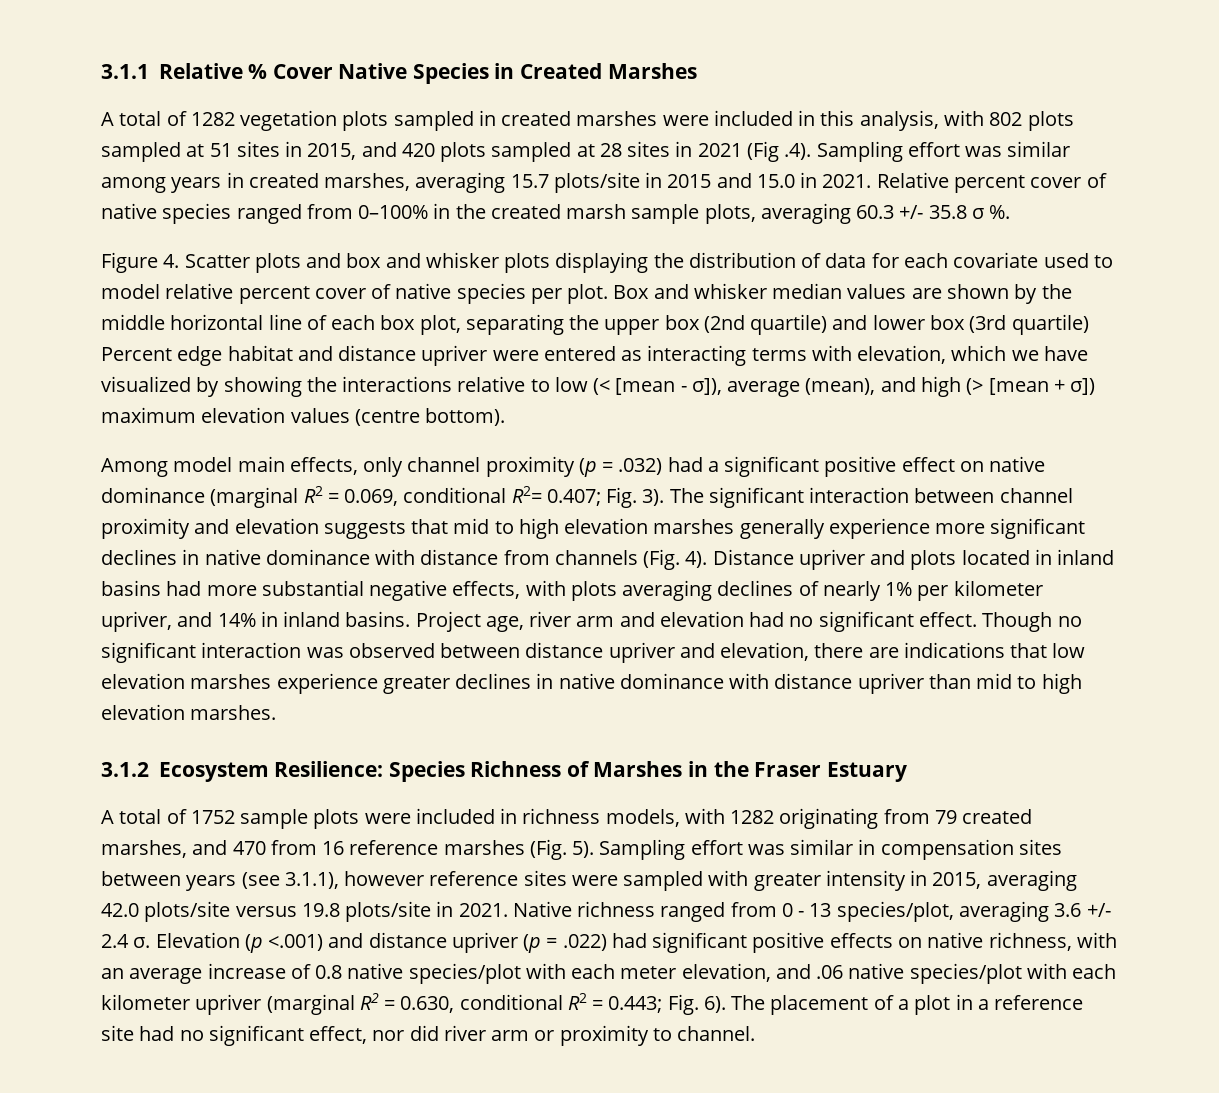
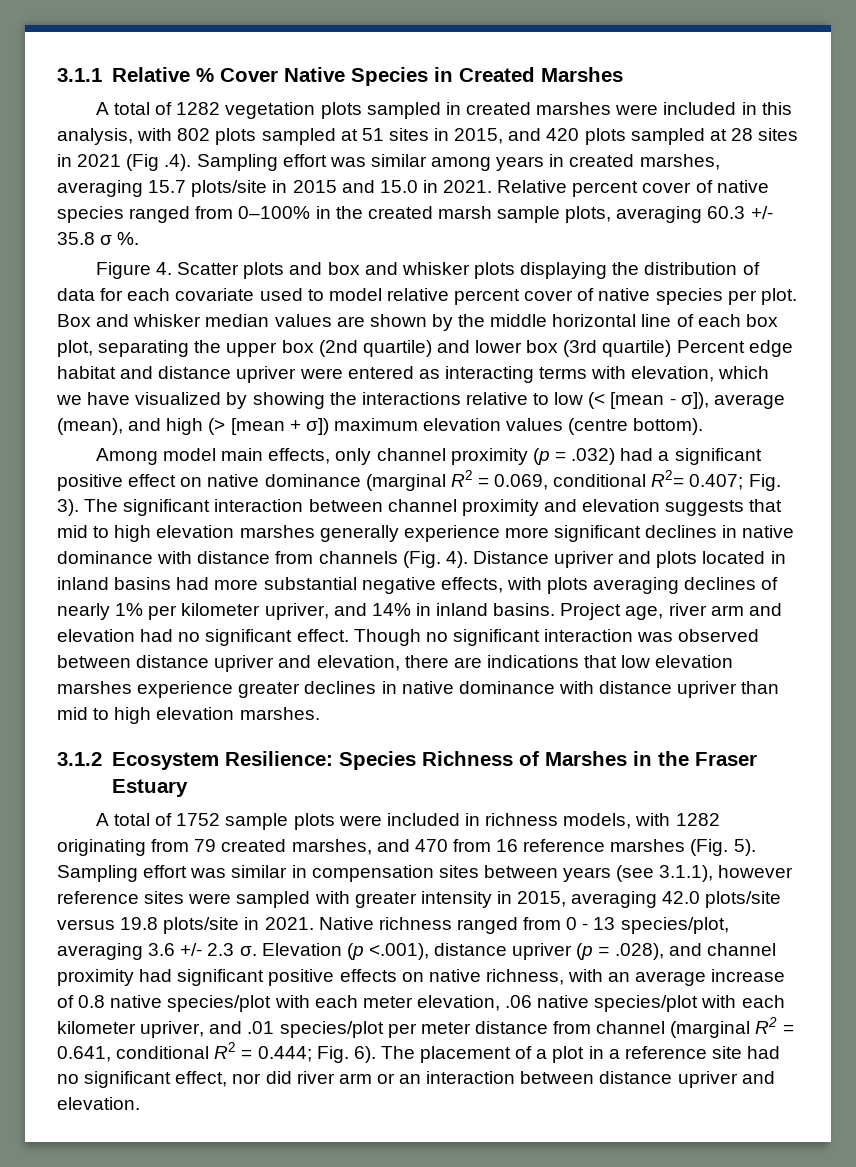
[101,934,129,948] 2.4 -> [207,943,235,956] 2.3
[268,933,364,951] <.001) and -> [368,943,429,960] <.001),
[562,934,607,951] .022) -> [614,943,776,960] [57,969,134,986] .028), and channel proximity
[775,964,811,979] and -> (500, 1003) none
[195,993,455,1015] upriver (marginal R2 = 0.630, -> [140,1017,794,1038] [57,1046,111,1062] upriver, and .01 species/plot per meter distance from channel (marginal R2 = 0.641,
[608,996,663,1013] 0.443; -> [257,1046,312,1062] 0.444;
[559,1025,756,1046] proximity to channel. -> [399,1071,775,1088] [57,1097,140,1110] an interaction between distance upriver and elevation.

